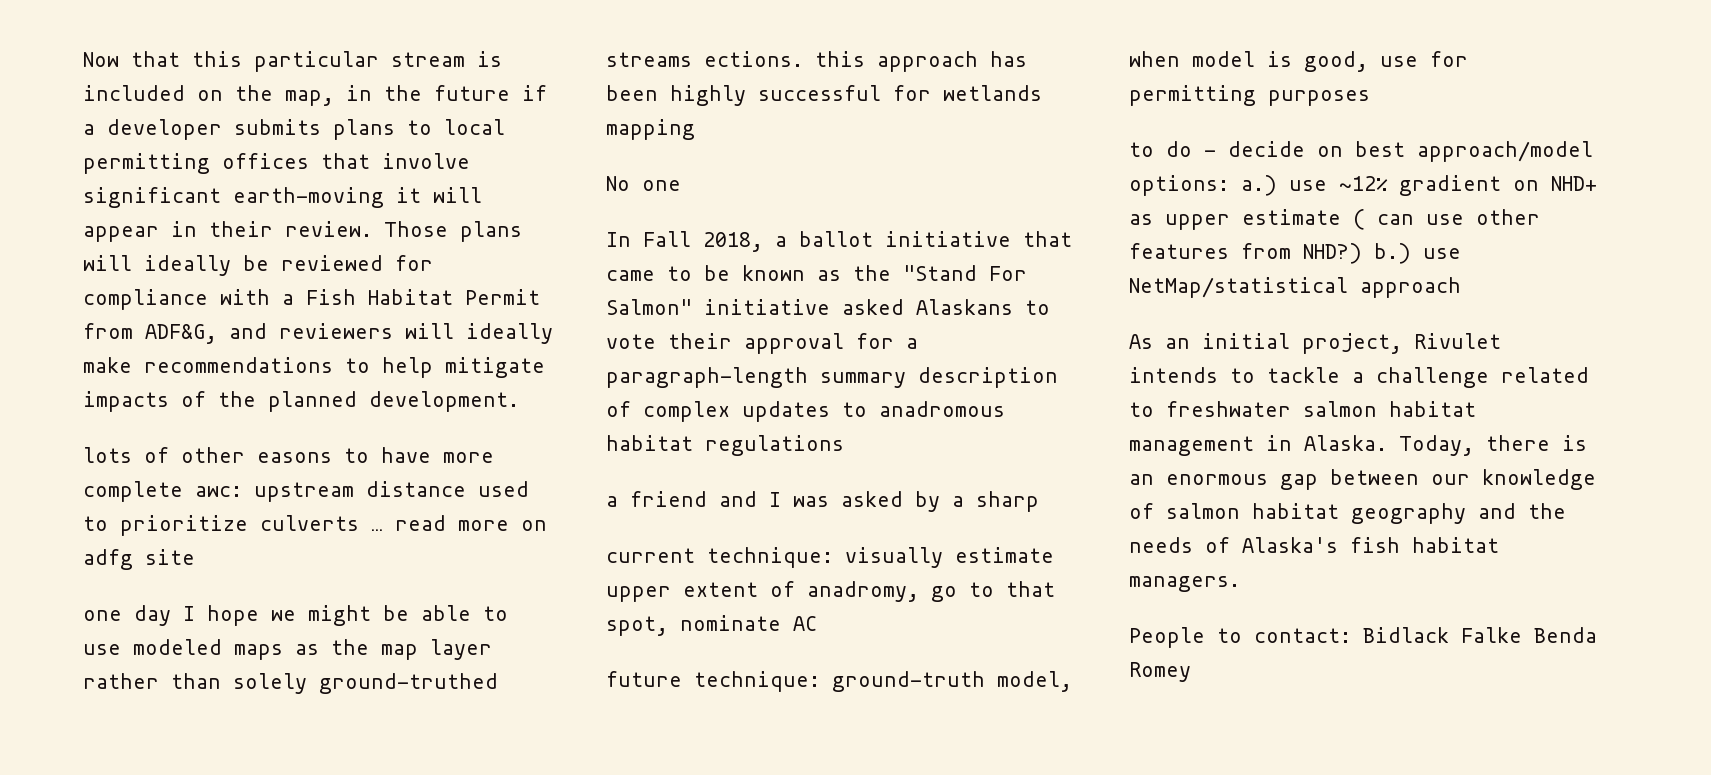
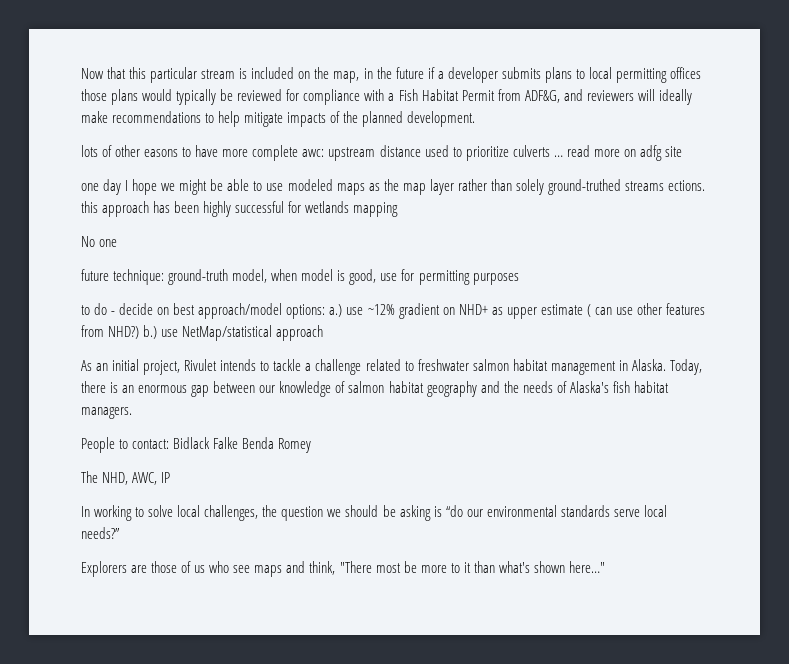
[321,153,470,169] [83,187,482,208] [83,221,522,242] [83,255,231,276] that involve significant earth-moving it will appear in their review. Those plans will ideally -> [81,89,217,105] those plans would typically
[606,231,1072,252] [606,265,1027,281] [606,299,1050,315] [606,333,918,354] [606,367,1058,388] [606,401,1005,422] [606,435,844,456] [606,491,1039,512] [606,547,1054,568] [606,581,1055,602] [606,615,817,636] // In Fall 2018, a ballot initiative that came to be known as the "Stand For Salmon" initiative asked Alaskans to vote their approval for a paragraph-length summary description of complex updates to anadromous habitat regulations // a friend and I was asked by a sharp // current technique: visually estimate upper extent of anadromy, go to that spot, nominate AC -> (118, 243) none
(1191, 672) none -> [81,471,171,485] [81,505,667,521] [81,527,120,539] [81,561,605,577] // The NHD, AWC, IP // In working to solve local challenges, the question we should be asking is “do our environmental standards serve local needs?” // Explorers are those of us who see maps and think, "There most be more to it than what's shown here…"

